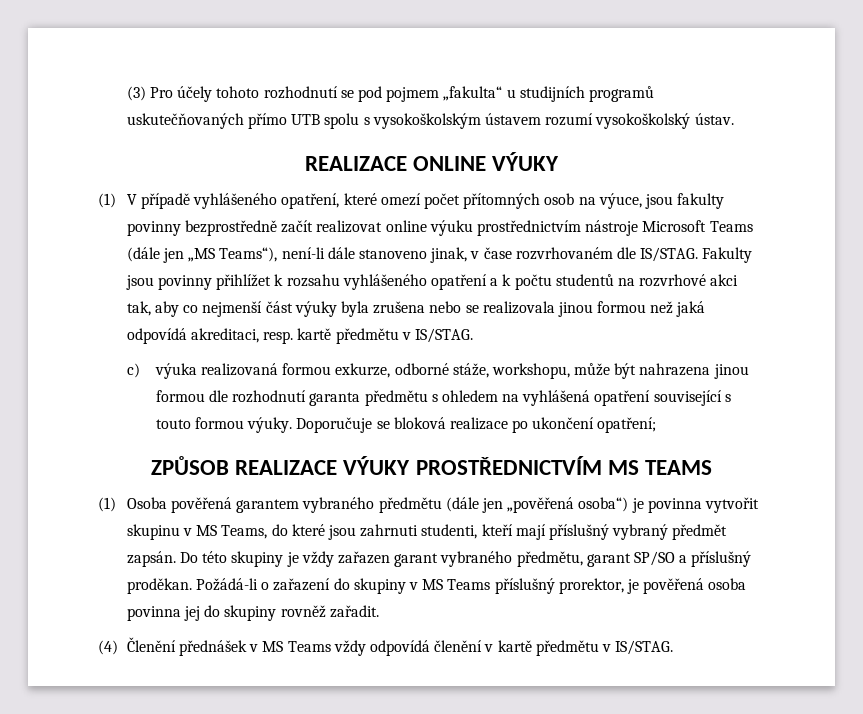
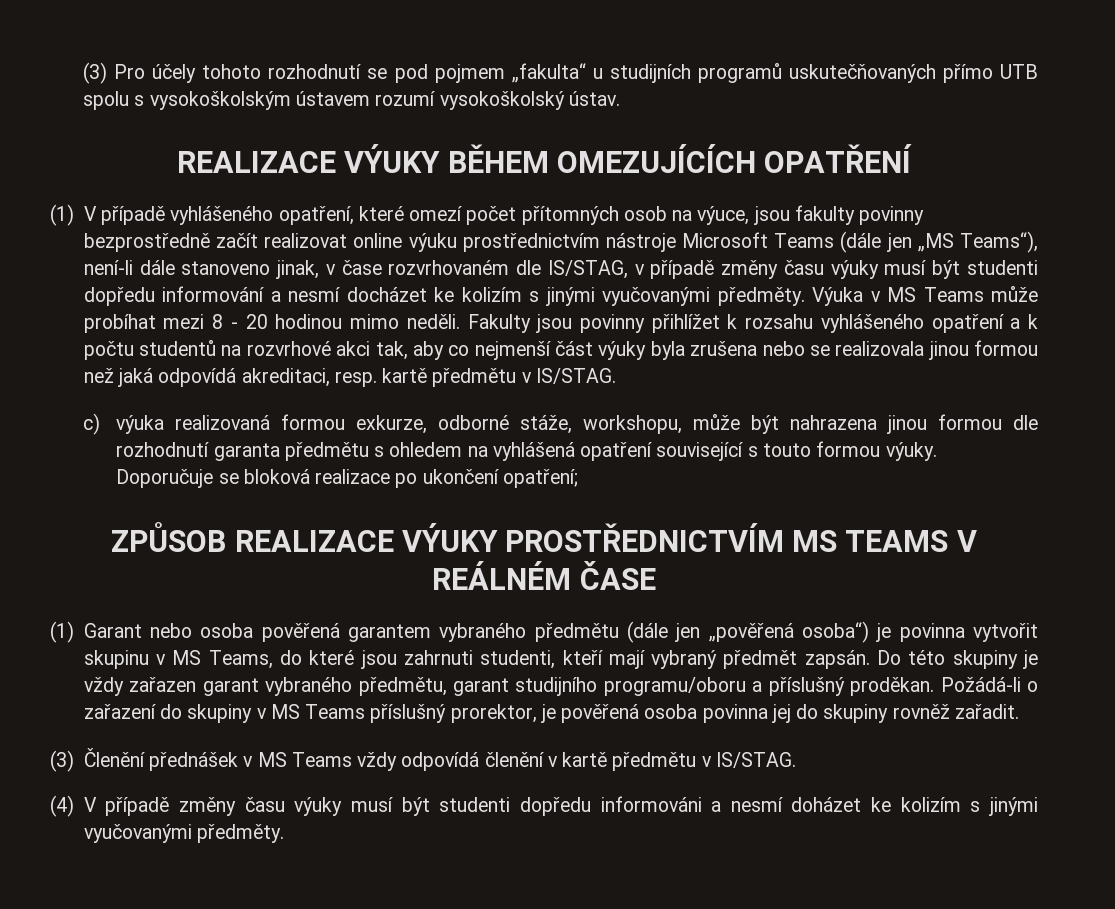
[412,152,560,171] ONLINE VÝUKY -> [344,144,912,173] VÝUKY BĚHEM OMEZUJÍCÍCH OPATŘENÍ
[640,247,699,262] IS/STAG. -> [547,260,1038,279] [83,286,1039,306] [83,314,460,333] IS/STAG, v případě změny času výuky musí být studenti dopředu informování a nesmí docházet ke kolizím s jinými vyučovanými předměty. Výuka v MS Teams může probíhat mezi 8 - 20 hodinou mimo neděli.
[98,497,167,512] // (1) Osoba -> [956,530,977,552] [432,561,656,590] [50,621,254,643] V REÁLNÉM ČASE // (1) Garant nebo osoba
[548,524,609,540] příslušný -> (645, 659) none
[633,551,675,566] SP/SO -> [515,677,746,696] studijního programu/oboru
[98,640,118,655] (4) -> [50,750,74,772] (3)
(674, 647) none -> [50,795,1038,817] [83,824,285,843] // (4) V případě změny času výuky musí být studenti dopředu informováni a nesmí doházet ke kolizím s jinými vyučovanými předměty.

